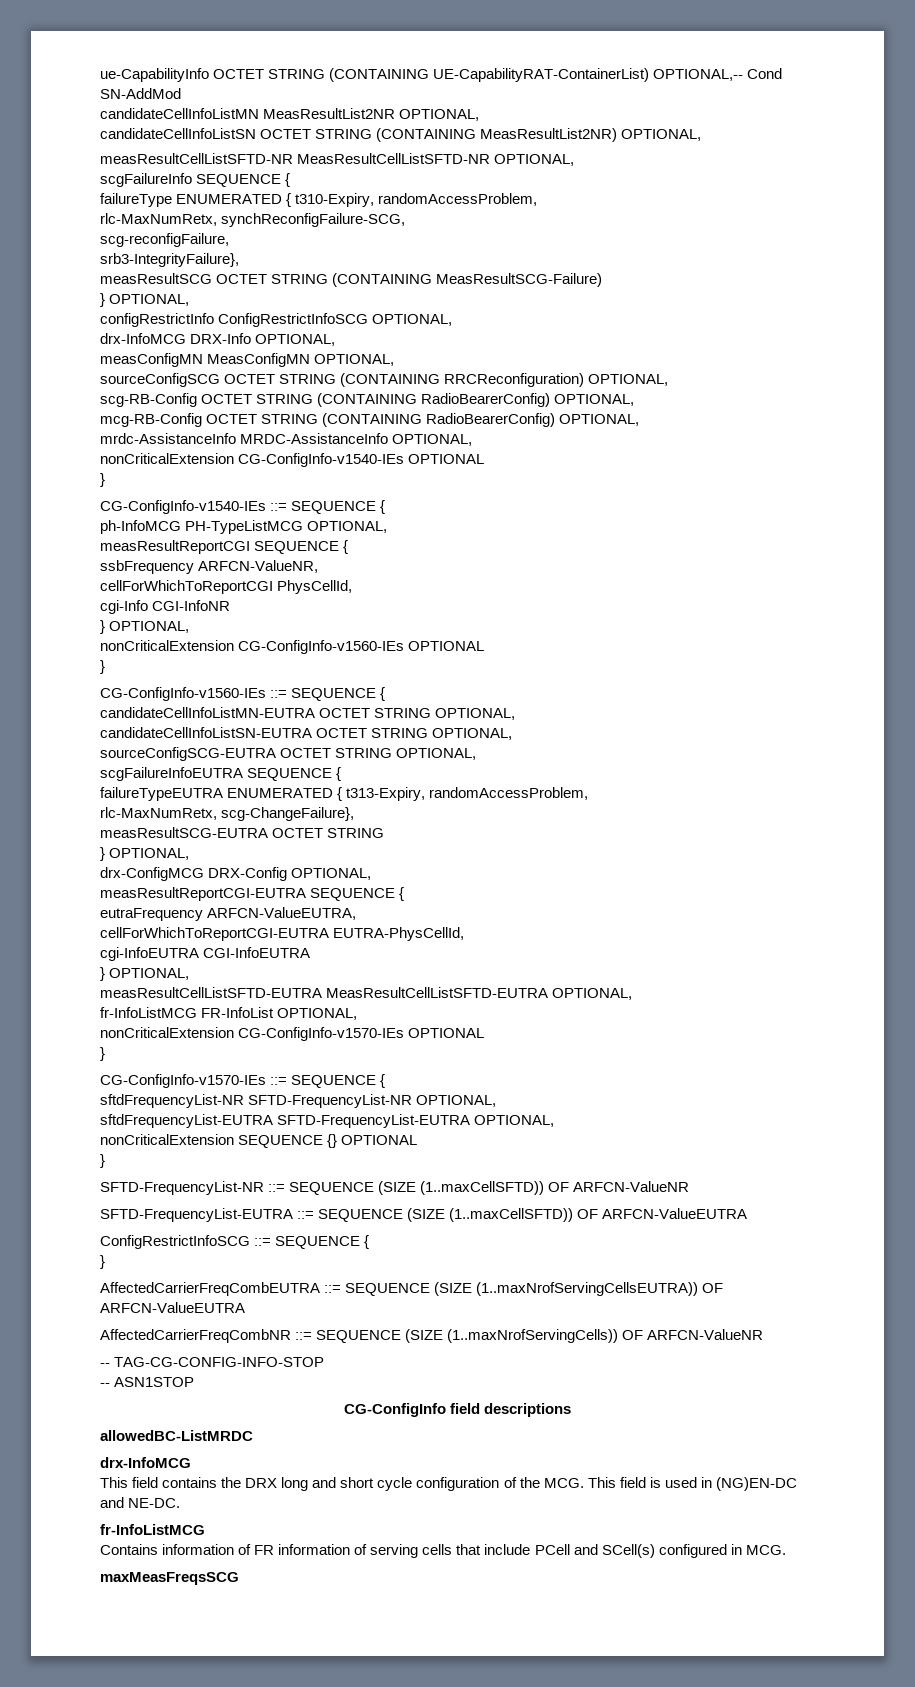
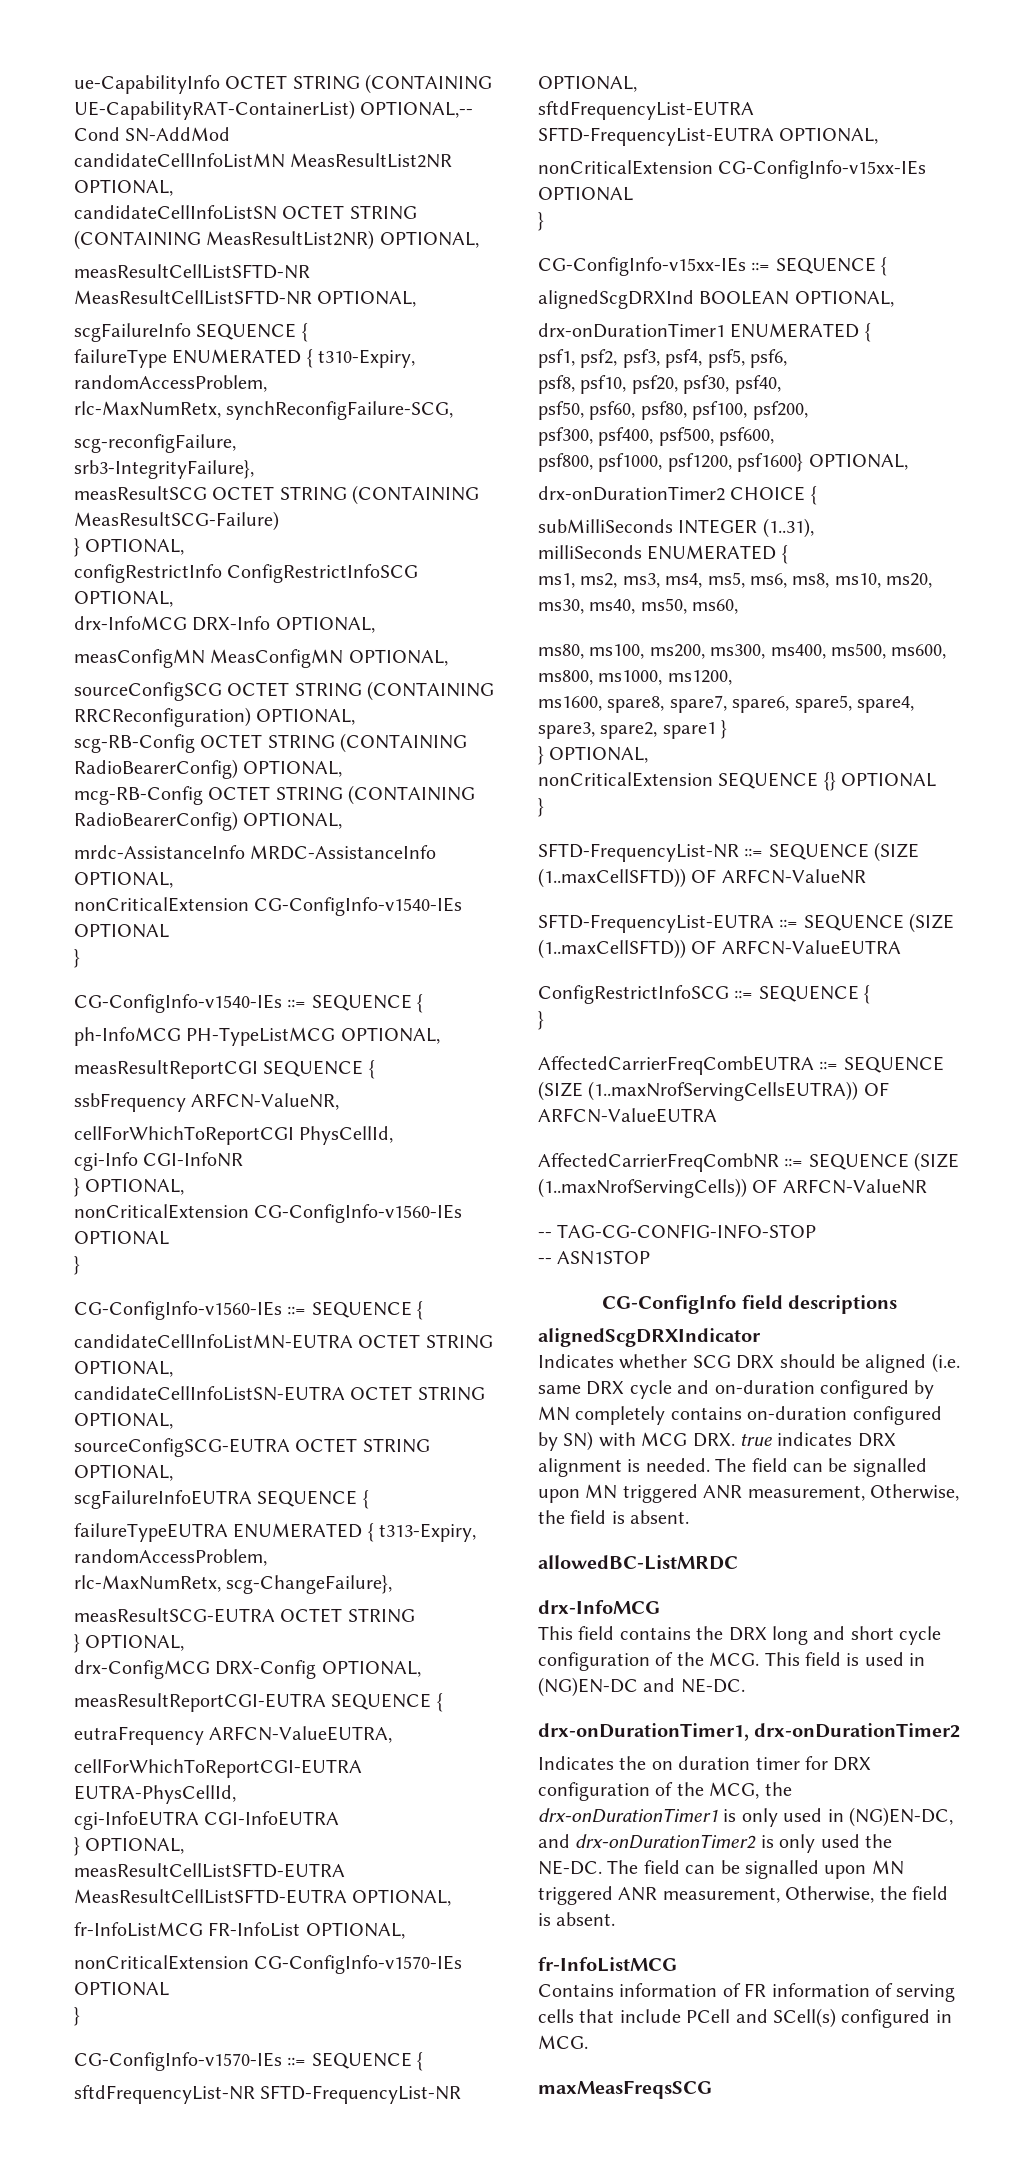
(555, 1121) none -> [538,160,927,179] [538,186,633,201] [538,212,544,231] [538,257,888,276] [538,290,894,309] [538,323,871,342] [538,349,787,368] [538,375,781,394] [538,401,808,420] [538,427,775,446] [538,453,908,472] [538,486,817,505] [538,518,814,538] [538,545,788,564] [538,572,933,588] [538,598,739,614] [538,643,947,659] [538,670,732,685] [538,695,914,713] [538,720,728,739] [538,746,649,765] // nonCriticalExtension CG-ConfigInfo-v15xx-IEs OPTIONAL // } // CG-ConfigInfo-v15xx-IEs ::= SEQUENCE { // alignedScgDRXInd BOOLEAN OPTIONAL, // drx-onDurationTimer1 ENUMERATED { // psf1, psf2, psf3, psf4, psf5, psf6, // psf8, psf10, psf20, psf30, psf40, // psf50, psf60, psf80, psf100, psf200, // psf300, psf400, psf500, psf600, // psf800, psf1000, psf1200, psf1600} OPTIONAL, // drx-onDurationTimer2 CHOICE { // subMilliSeconds INTEGER (1..31), // milliSeconds ENUMERATED { // ms1, ms2, ms3, ms4, ms5, ms6, ms8, ms10, ms20, ms30, ms40, ms50, ms60, // ms80, ms100, ms200, ms300, ms400, ms500, ms600, ms800, ms1000, ms1200, // ms1600, spare8, spare7, spare6, spare5, spare4, spare3, spare2, spare1 } // } OPTIONAL,
(572, 1410) none -> [538,1328,761,1347] [538,1353,960,1373] [538,1380,935,1399] [538,1406,942,1425] [538,1431,896,1451] [538,1458,927,1477] [538,1484,959,1503] [538,1510,690,1524] // alignedScgDRXIndicator // Indicates whether SCG DRX should be aligned (i.e. same DRX cycle and on-duration configured by MN completely contains on-duration configured by SN) with MCG DRX. true indicates DRX alignment is needed. The field can be signalled upon MN triggered ANR measurement, Otherwise, the field is absent.
(181, 1503) none -> [538,1723,961,1741] [538,1756,872,1771] [538,1782,792,1801] [538,1807,953,1827] [538,1834,892,1853] [538,1860,904,1879] [538,1886,948,1905] [538,1912,616,1926] // drx-onDurationTimer1, drx-onDurationTimer2 // Indicates the on duration timer for DRX configuration of the MCG, the drx-onDurationTimer1 is only used in (NG)EN-DC, and drx-onDurationTimer2 is only used the NE-DC. The field can be signalled upon MN triggered ANR measurement, Otherwise, the field is absent.

